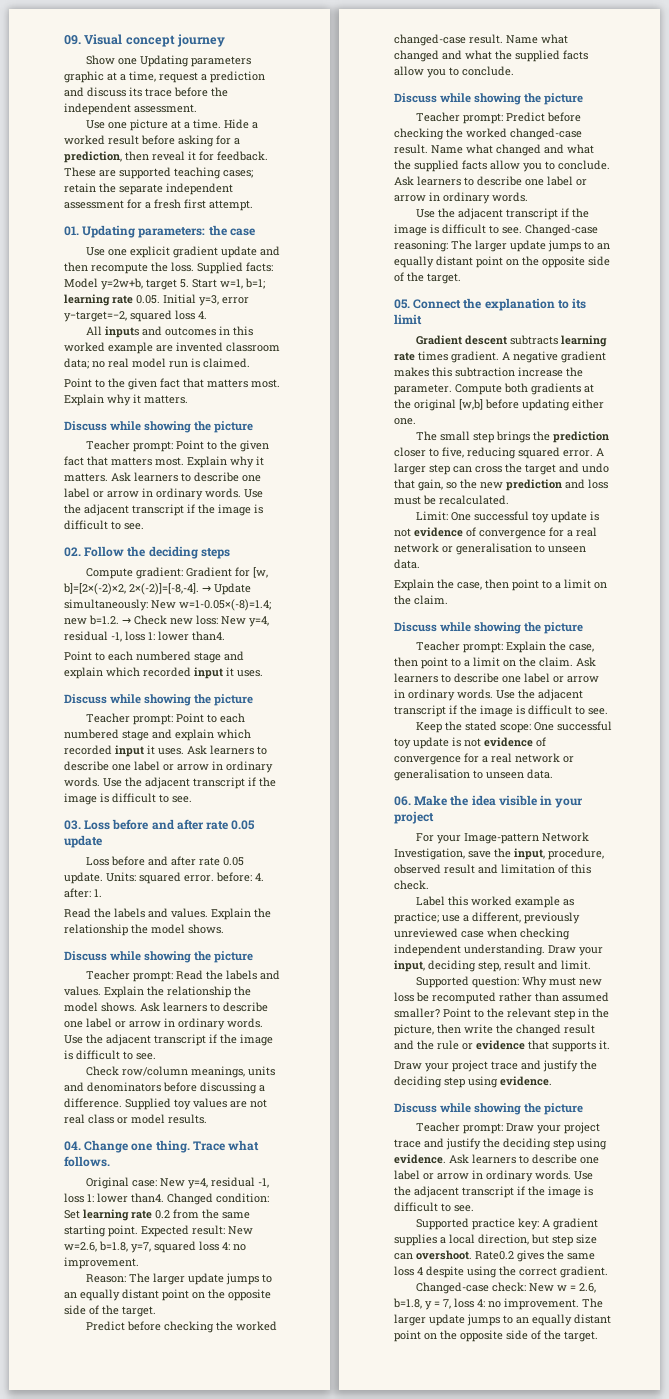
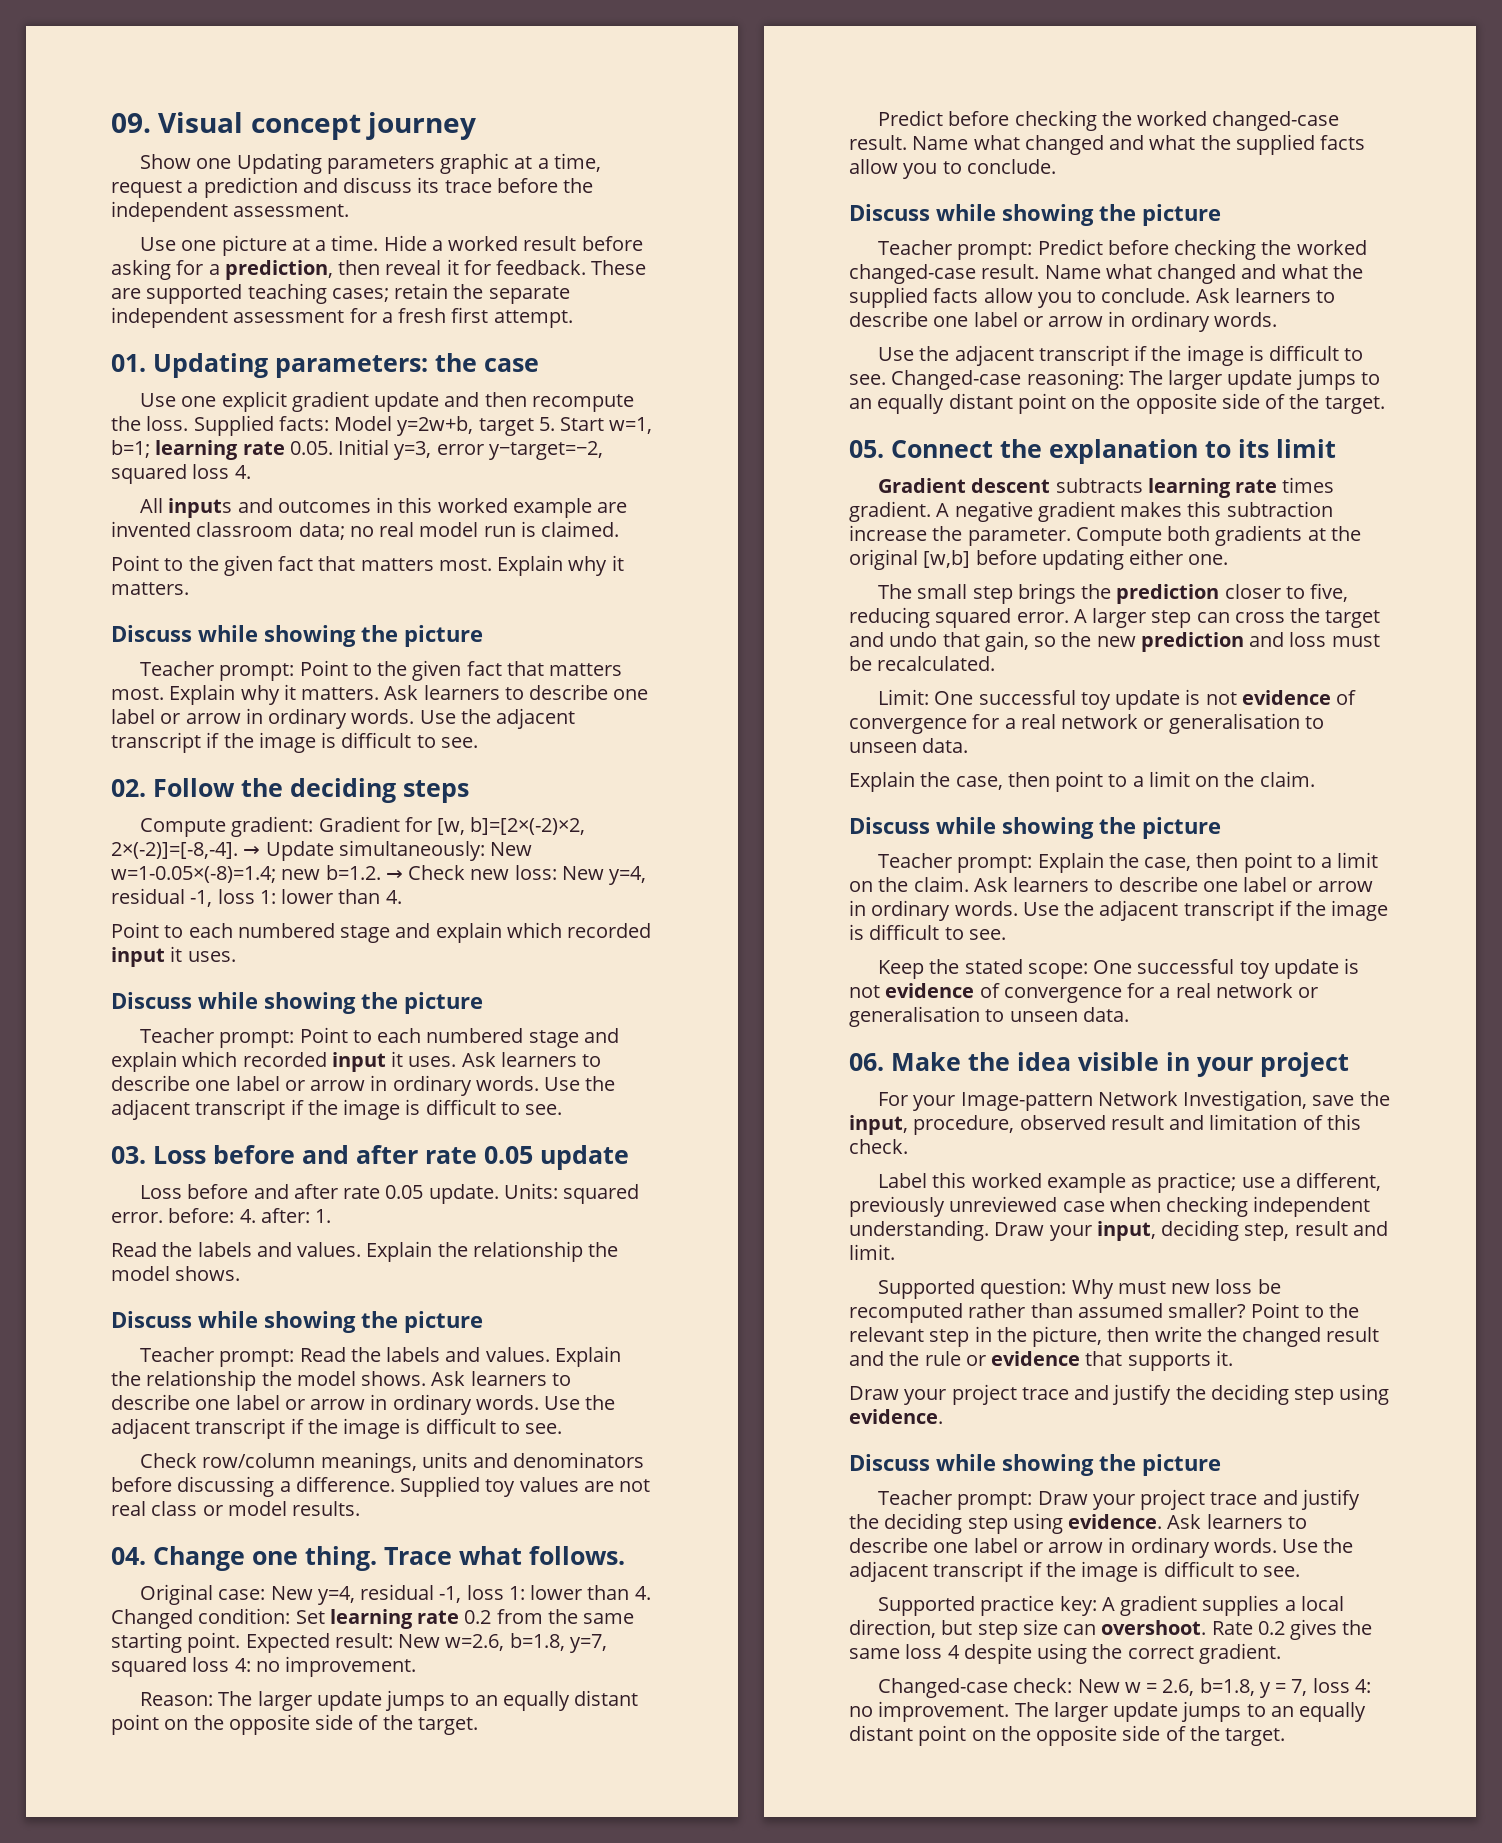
[192,631,225,641] than4. -> [338,889,402,904] than 4.
[131,1193,164,1203] than4. -> [587,1585,651,1600] than 4.
[475,1251,514,1260] Rate0.2 -> [1211,1621,1285,1635] Rate 0.2

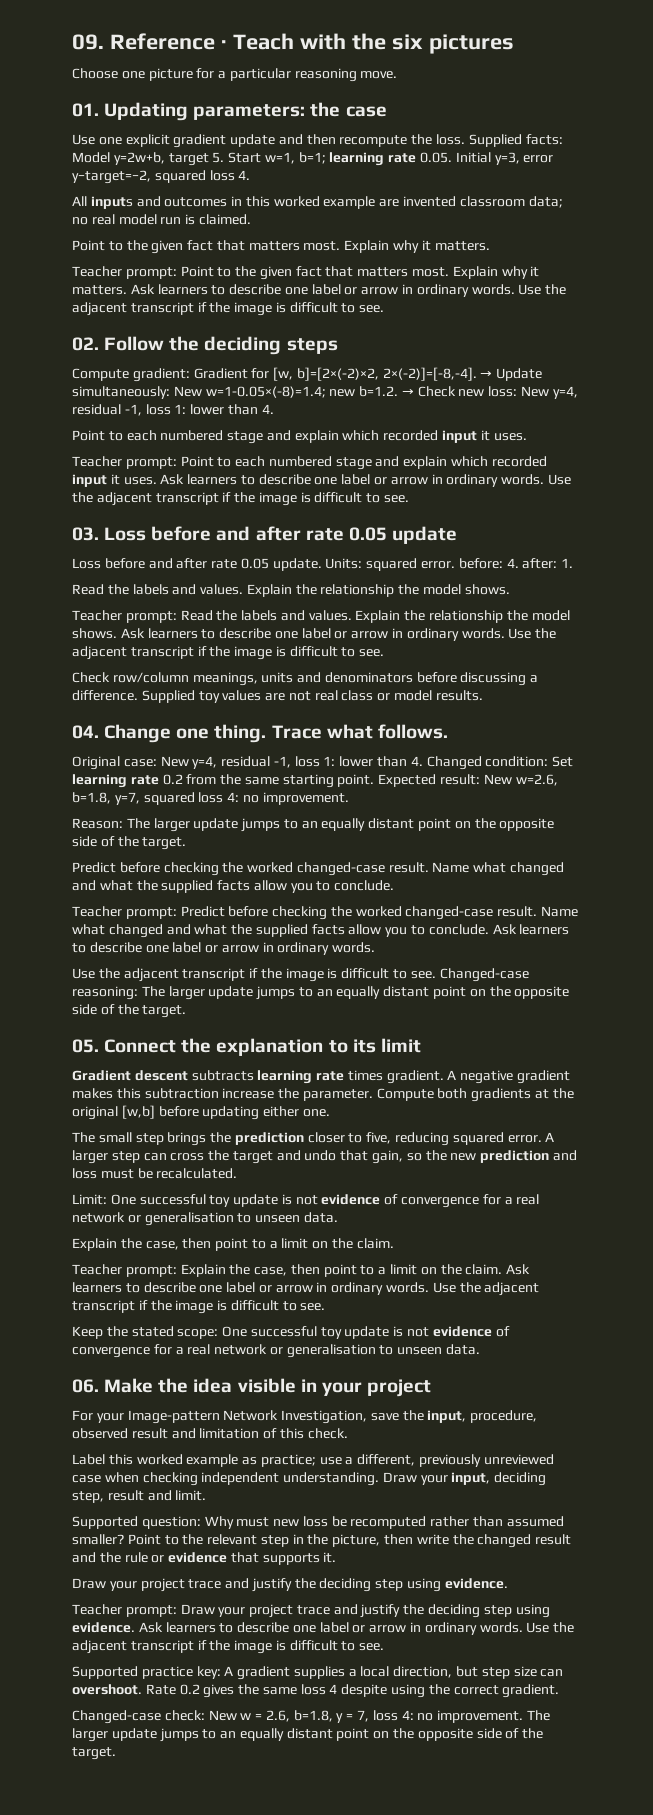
[158,112,477,140] [140,153,601,174] [111,177,594,198] [111,201,350,222] [140,235,643,256] [111,259,647,280] [111,283,570,304] [111,307,573,328] Visual concept journey // Show one Updating parameters graphic at a time, request a prediction and discuss its trace before the independent assessment. // Use one picture at a time. Hide a worked result before asking for a prediction, then reveal it for feedback. These are supported teaching cases; retain the separate independent assessment for a fresh first attempt. -> [109,33,514,54] [72,68,398,82] Reference · Teach with the six pictures // Choose one picture for a particular reasoning move.
[111,625,483,647] // Discuss while showing the picture -> (490, 246) none
[111,992,483,1014] // Discuss while showing the picture -> (527, 437) none
[111,1311,483,1333] // Discuss while showing the picture -> (510, 589) none
[849,204,1221,226] // Discuss while showing the picture -> (395, 885) none
[849,817,1221,839] // Discuss while showing the picture -> (394, 1243) none
[849,1454,1221,1476] // Discuss while showing the picture -> (508, 1583) none

